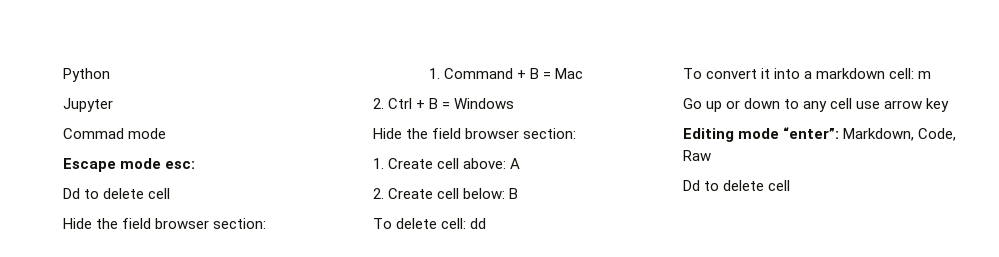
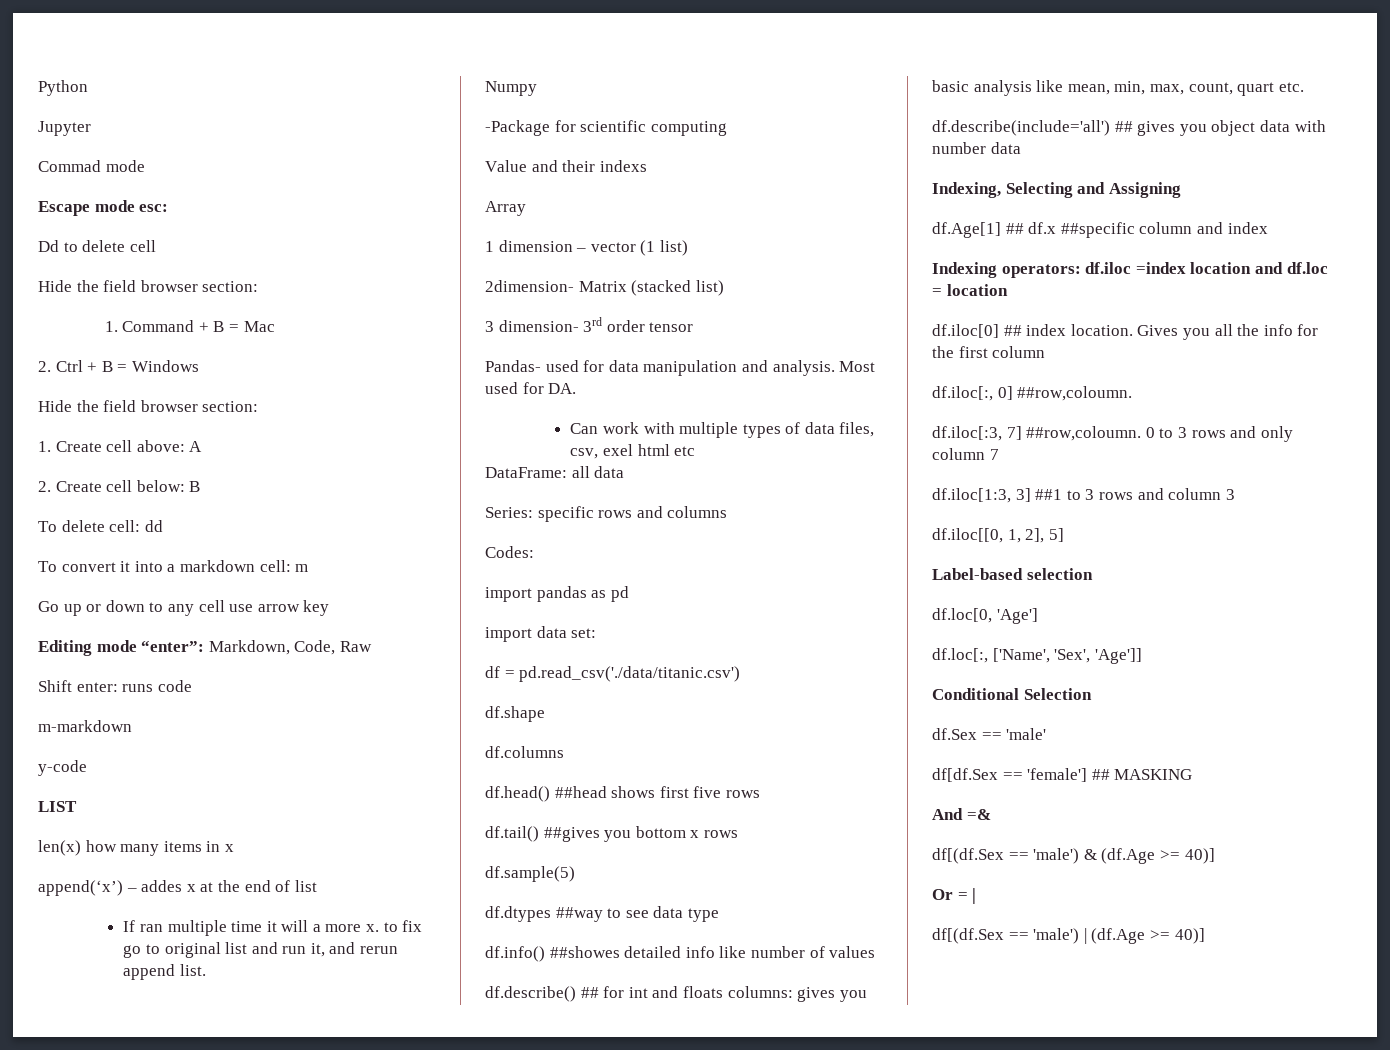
[683,180,791,191] Dd to delete cell -> [38,680,192,692] [38,720,132,732] [38,760,87,776] [38,801,77,812] [38,840,234,856] [38,880,317,896] [123,920,423,936] [123,942,399,958] [123,964,206,980] [485,81,537,96] [485,120,727,136] [485,160,647,172] [485,201,526,216] [485,240,688,256] [485,280,724,296] [485,317,694,332] [485,360,876,376] [485,382,577,394] [570,422,875,438] [570,444,696,459] [485,466,625,478] [485,506,728,522] [485,546,534,558] [485,586,629,602] [485,626,597,642] [485,666,741,682] [485,706,545,722] [485,746,564,758] [485,786,760,802] [485,826,738,842] [485,866,575,882] [485,906,719,922] [485,946,876,962] [485,986,867,1002] [932,80,1304,96] [932,120,1326,136] [932,142,1021,154] [932,182,1181,198] [932,222,1268,238] [932,262,1328,278] [932,284,1008,296] [932,324,1319,340] [932,346,1046,358] [932,386,1133,401] [932,426,1293,442] [932,448,999,460] [932,488,1235,503] [932,528,1064,543] [932,568,1093,580] [932,608,1038,624] [932,648,1142,664] [932,688,1092,700] [932,728,1047,740] [932,768,1193,782] [932,808,991,820] [932,848,1215,864] [932,888,977,904] [932,928,1205,944] Shift enter: runs code // m-markdown // y-code // LIST // len(x) how many items in x // append(‘x’) – addes x at the end of list // If ran multiple time it will a more x. to fix go to original list and run it, and rerun append list. // Numpy // -Package for scientific computing // Value and their indexs // Array // 1 dimension – vector (1 list) // 2dimension- Matrix (stacked list) // 3 dimension- 3rd order tensor // Pandas- used for data manipulation and analysis. Most used for DA. // Can work with multiple types of data files, csv, exel html etc // DataFrame: all data // Series: specific rows and columns // Codes: // import pandas as pd // import data set: // df = pd.read_csv('./data/titanic.csv') // df.shape // df.columns // df.head() ##head shows first five rows // df.tail() ##gives you bottom x rows // df.sample(5) // df.dtypes ##way to see data type // df.info() ##showes detailed info like number of values // df.describe() ## for int and floats columns: gives you basic analysis like mean, min, max, count, quart etc. // df.describe(include='all') ## gives you object data with number data // Indexing, Selecting and Assigning // df.Age[1] ## df.x ##specific column and index // Indexing operators: df.iloc =index location and df.loc = location // df.iloc[0] ## index location. Gives you all the info for the first column // df.iloc[:, 0] ##row,coloumn. // df.iloc[:3, 7] ##row,coloumn. 0 to 3 rows and only column 7 // df.iloc[1:3, 3] ##1 to 3 rows and column 3 // df.iloc[[0, 1, 2], 5] // Label-based selection // df.loc[0, 'Age'] // df.loc[:, ['Name', 'Sex', 'Age']] // Conditional Selection // df.Sex == 'male' // df[df.Sex == 'female'] ## MASKING // And =& // df[(df.Sex == 'male') & (df.Age >= 40)] // Or = | // df[(df.Sex == 'male') | (df.Age >= 40)]

